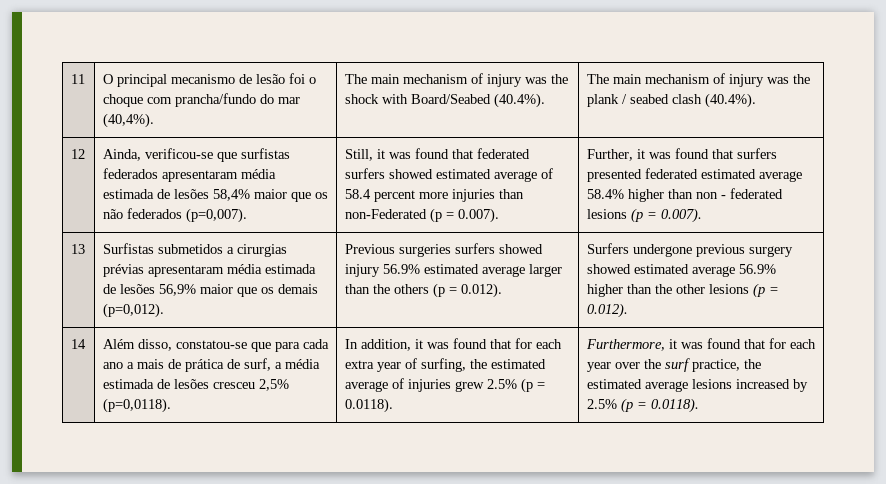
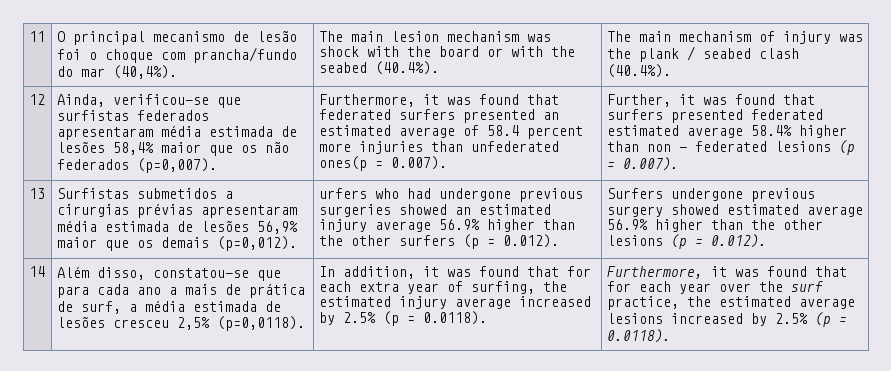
[402,73,568,87] [344,94,491,104] mechanism of injury was the shock with Board/Seabed -> [390,31,551,42] [318,46,575,57] [318,62,367,73] lesion mechanism was shock with the board or with the seabed
[344,149,373,161] Still, -> [318,94,415,107] Furthermore,
[388,169,433,179] showed -> [462,109,559,123] presented an
[344,208,442,223] non-Federated (p -> [470,141,559,152] [318,156,367,171] unfederated ones(p
[344,243,543,257] [344,264,562,277] [344,284,429,294] Previous surgeries surfers showed injury 56.9% estimated average larger than the others -> [318,188,583,202] [318,204,551,217] [318,219,575,232] [318,235,455,246] urfers who had undergone previous surgeries showed an estimated injury average 56.9% higher than the other surfers
[344,378,484,392] average of injuries grew -> [398,296,591,309] [318,312,335,325] injury average increased by

